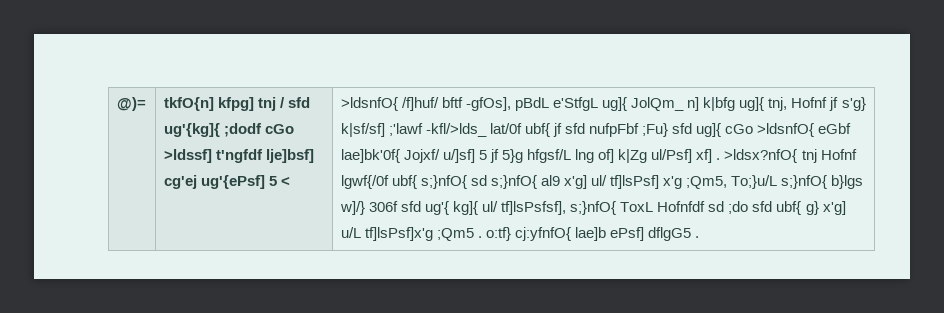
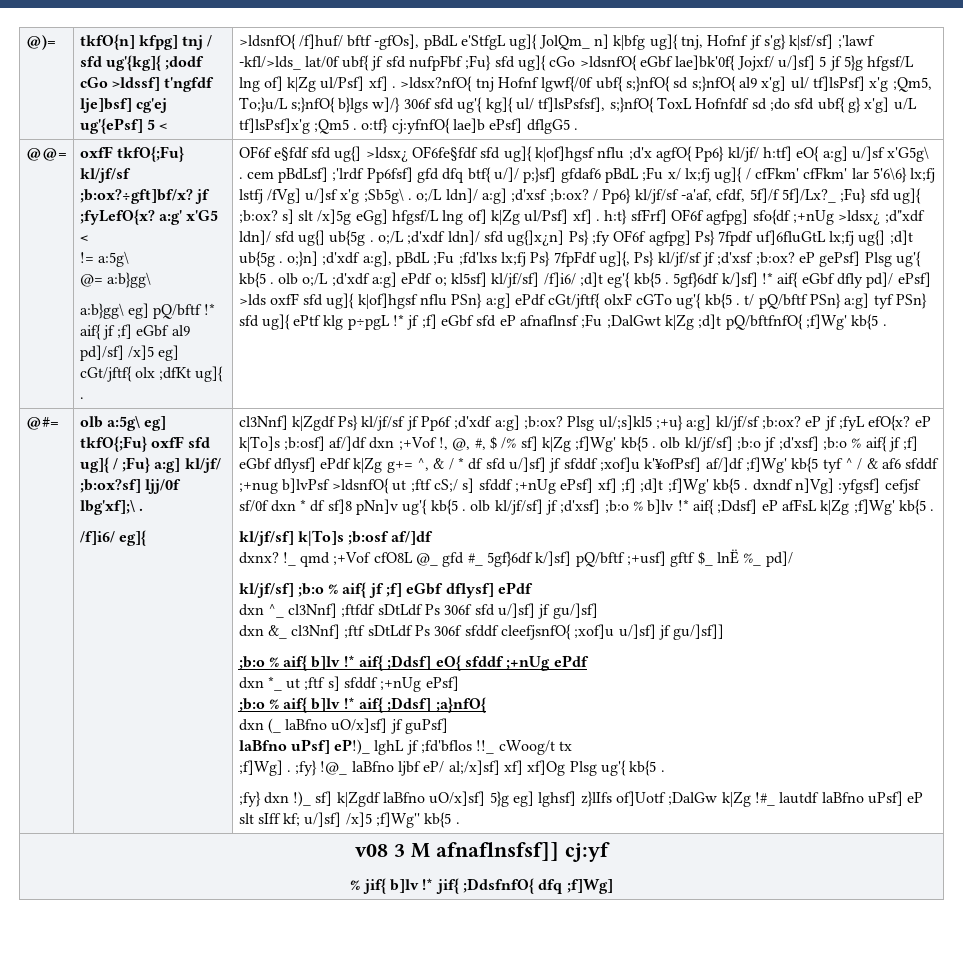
(700, 237) none -> [25,148,67,161] [79,146,184,162] [79,168,131,183] [79,189,210,204] [79,209,219,225] [79,235,88,242] [79,251,129,267] [79,272,151,288] [79,303,216,319] [79,324,190,340] [79,345,180,361] [79,366,224,382] [79,397,84,399] [238,146,930,162] [238,167,936,183] [238,188,921,204] [238,209,925,225] [238,230,913,246] [238,251,921,267] [238,272,931,288] [238,293,927,309] [238,314,887,330] [25,417,59,430] [79,416,167,431] [79,436,211,452] [79,457,221,473] [79,479,181,494] [79,500,143,515] [79,530,146,546] [238,415,931,431] [238,436,919,452] [238,457,940,473] [238,478,921,494] [238,499,935,515] [238,530,434,546] [238,549,793,567] [238,582,534,598] [238,603,598,619] [238,624,725,640] [238,655,589,671] [238,676,459,692] [238,697,486,713] [238,718,449,734] [238,739,573,755] [238,760,665,776] [238,791,924,807] [238,812,460,828] [355,842,610,862] [350,878,613,894] // @@= | oxfF tkfO{;Fu} kl/jf/sf ;b:ox?÷gft]bf/x? jf ;fyLefO{x? a:g' x'G5 < // != a:5g\ // @= a:b}gg\ // a:b}gg\ eg] pQ/bftf !* aif{ jf ;f] eGbf al9 pd]/sf] /x]5 eg] cGt/jftf{ olx ;dfKt ug]{ . | OF6f e§fdf sfd ug{] >ldsx¿ OF6fe§fdf sfd ug]{ k|of]hgsf nflu ;d'x agfO{ Pp6} kl/jf/ h:tf] eO{ a:g] u/]sf x'G5g\ . cem pBdLsf] ;'lrdf Pp6fsf] gfd dfq btf{ u/]/ p;}sf] gfdaf6 pBdL ;Fu x/ lx;fj ug]{ / cfFkm' cfFkm' lar 5'6\6} lx;fj lstfj /fVg] u/]sf x'g ;Sb5g\ . o;/L ldn]/ a:g] ;d'xsf ;b:ox? / Pp6} kl/jf/sf -a'af, cfdf, 5f]/f 5f]/Lx?_ ;Fu} sfd ug]{ ;b:ox? s] slt /x]5g eGg] hfgsf/L lng of] k|Zg ul/Psf] xf] . h:t} sfFrf] OF6f agfpg] sfo{df ;+nUg >ldsx¿ ;d"xdf ldn]/ sfd ug{] ub{5g . o;/L ;d'xdf ldn]/ sfd ug{]x¿n] Ps} ;fy OF6f agfpg] Ps} 7fpdf uf]6fluGtL lx;fj ug{] ;d]t ub{5g . o;}n] ;d'xdf a:g], pBdL ;Fu ;fd'lxs lx;fj Ps} 7fpFdf ug]{, Ps} kl/jf/sf jf ;d'xsf ;b:ox? eP gePsf] Plsg ug'{ kb{5 . olb o;/L ;d'xdf a:g] ePdf o; kl5sf] kl/jf/sf] /f]i6/ ;d]t eg'{ kb{5 . 5gf}6df k/]sf] !* aif{ eGbf dfly pd]/ ePsf] >lds oxfF sfd ug]{ k|of]hgsf nflu PSn} a:g] ePdf cGt/jftf{ olxF cGTo ug'{ kb{5 . t/ pQ/bftf PSn} a:g] tyf PSn} sfd ug]{ ePtf klg p÷pgL !* jf ;f] eGbf sfd eP afnaflnsf ;Fu ;DalGwt k|Zg ;d]t pQ/bftfnfO{ ;f]Wg' kb{5 . // @#= | olb a:5g\ eg] tkfO{;Fu} oxfF sfd ug]{ / ;Fu} a:g] kl/jf/ ;b:ox?sf] ljj/0f lbg'xf];\ . // /f]i6/ eg]{ | cl3Nnf] k|Zgdf Ps} kl/jf/sf jf Pp6f ;d'xdf a:g] ;b:ox? Plsg ul/;s]kl5 ;+u} a:g] kl/jf/sf ;b:ox? eP jf ;fyL efO{x? eP k|To]s ;b:osf] af/]df dxn ;+Vof !, @, #, $ /% sf] k|Zg ;f]Wg' kb{5 . olb kl/jf/sf] ;b:o jf ;d'xsf] ;b:o % aif{ jf ;f] eGbf dflysf] ePdf k|Zg g+= ^, & / * df sfd u/]sf] jf sfddf ;xof]u k'¥ofPsf] af/]df ;f]Wg' kb{5 tyf ^ / & af6 sfddf ;+nug b]lvPsf >ldsnfO{ ut ;ftf cS;/ s] sfddf ;+nUg ePsf] xf] ;f] ;d]t ;f]Wg' kb{5 . dxndf n]Vg] :yfgsf] cefjsf sf/0f dxn * df sf]8 pNn]v ug'{ kb{5 . olb kl/jf/sf] jf ;d'xsf] ;b:o % b]lv !* aif{ ;Ddsf] eP afFsL k|Zg ;f]Wg' kb{5 . // kl/jf/sf] k|To]s ;b:osf af/]df // dxnx? !_ qmd ;+Vof cfO8L @_ gfd #_ 5gf}6df k/]sf] pQ/bftf ;+usf] gftf $_ lnË %_ pd]/ // kl/jf/sf] ;b:o % aif{ jf ;f] eGbf dflysf] ePdf // dxn ^_ cl3Nnf] ;ftfdf sDtLdf Ps 306f sfd u/]sf] jf gu/]sf] // dxn &_ cl3Nnf] ;ftf sDtLdf Ps 306f sfddf cleefjsnfO{ ;xof]u u/]sf] jf gu/]sf]] // ;b:o % aif{ b]lv !* aif{ ;Ddsf] eO{ sfddf ;+nUg ePdf // dxn *_ ut ;ftf s] sfddf ;+nUg ePsf] // ;b:o % aif{ b]lv !* aif{ ;Ddsf] ;a}nfO{ // dxn (_ laBfno uO/x]sf] jf guPsf] // laBfno uPsf] eP!)_ lghL jf ;fd'bflos !!_ cWoog/t tx // ;f]Wg] . ;fy} !@_ laBfno ljbf eP/ al;/x]sf] xf] xf]Og Plsg ug'{ kb{5 . // ;fy} dxn !)_ sf] k|Zgdf laBfno uO/x]sf] 5}g eg] lghsf] z}lIfs of]Uotf ;DalGw k|Zg !#_ lautdf laBfno uPsf] eP slt sIff kf; u/]sf] /x]5 ;f]Wg'' kb{5 . // v08 3 M afnaflnsfsf]] cj:yf // % jif{ b]lv !* jif{ ;DdsfnfO{ dfq ;f]Wg]

